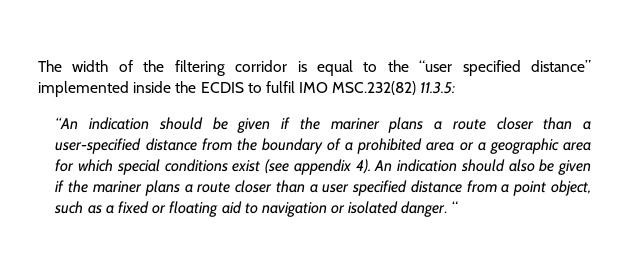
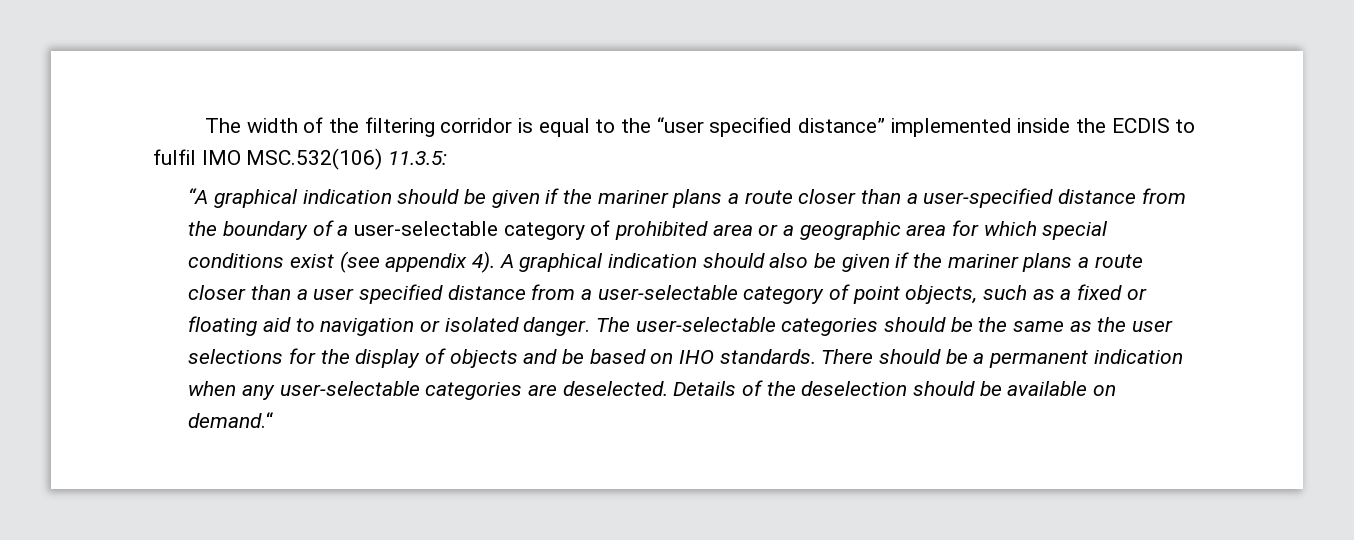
[332,81,417,95] MSC.232(82) -> [246,148,383,170] MSC.532(106)
[55,117,79,129] “An -> [188,188,299,208] “A graphical
(354, 146) none -> [354,220,611,240] user-selectable category of
[374,160,393,171] An -> [499,253,604,272] A graphical
[513,180,592,196] point object, -> [597,284,978,304] user-selectable category of point objects,
[451,201,458,213] “ -> [596,317,1174,336] [188,348,1183,368] [188,380,1117,400] [188,412,274,428] The user-selectable categories should be the same as the user selections for the display of objects and be based on IHO standards. There should be a permanent indication when any user-selectable categories are deselected. Details of the deselection should be available on demand.“

